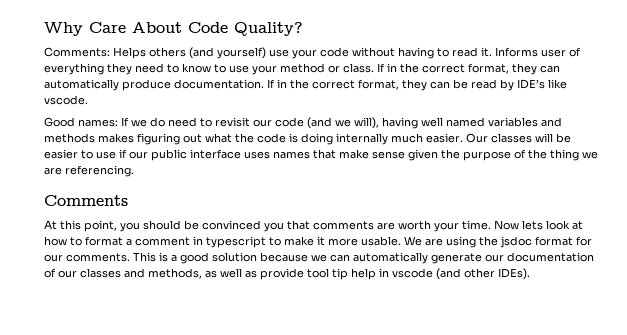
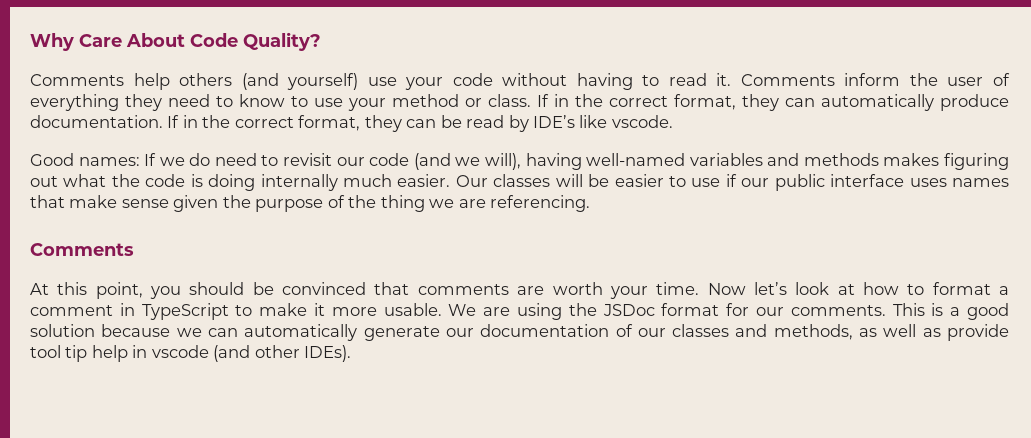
[44,47,146,59] Comments: Helps -> [30,73,170,90] Comments help
[495,47,538,57] Informs -> [740,73,938,86] Comments inform the
[421,117,485,127] well named -> [586,153,686,166] well-named
[264,222,284,232] you -> (367, 288) none
[522,220,543,230] lets -> [753,282,787,295] let’s
[206,236,266,248] typescript -> [141,303,229,320] TypeScript
[500,236,532,248] jsdoc -> [602,304,655,316] JSDoc

